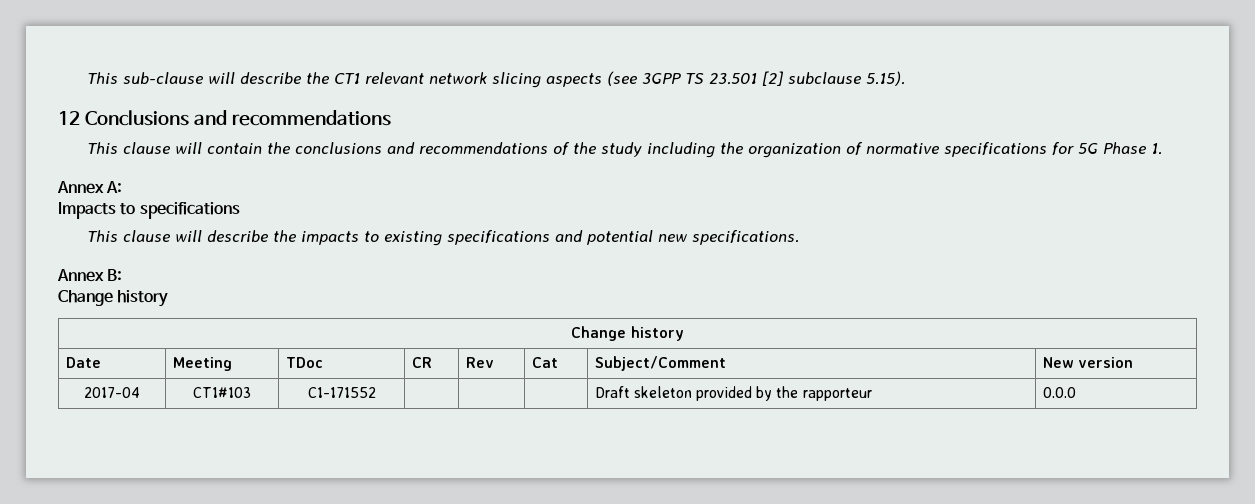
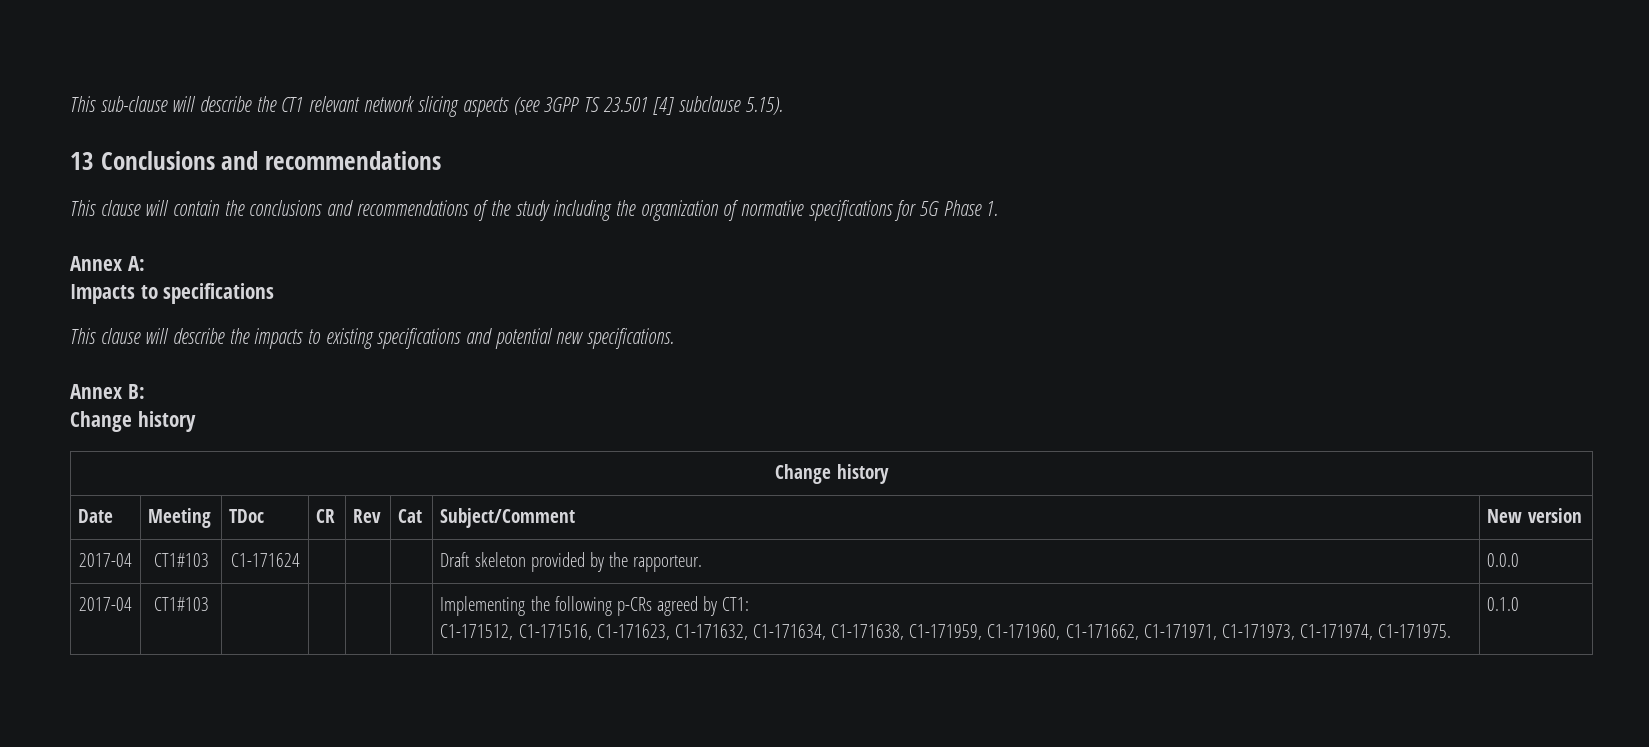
[762,71,784,86] [2] -> [653,97,675,115] [4]
[58,111,80,125] 12 -> [70,152,94,170] 13
[307,387,376,398] C1-171552 -> [230,553,300,567] C1-171624
[802,388,872,401] rapporteur -> [633,555,703,572] rapporteur.
(1076, 392) none -> [79,597,132,611] [153,597,209,611] [440,596,750,616] [440,624,1452,640] [1487,597,1520,611] // 2017-04 | CT1#103 | | | | | Implementing the following p-CRs agreed by CT1: // C1-171512, C1-171516, C1-171623, C1-171632, C1-171634, C1-171638, C1-171959, C1-171960, C1-171662, C1-171971, C1-171973, C1-171974, C1-171975. | 0.1.0

